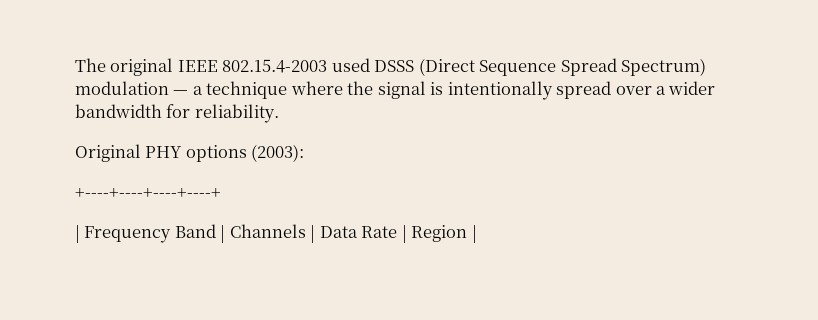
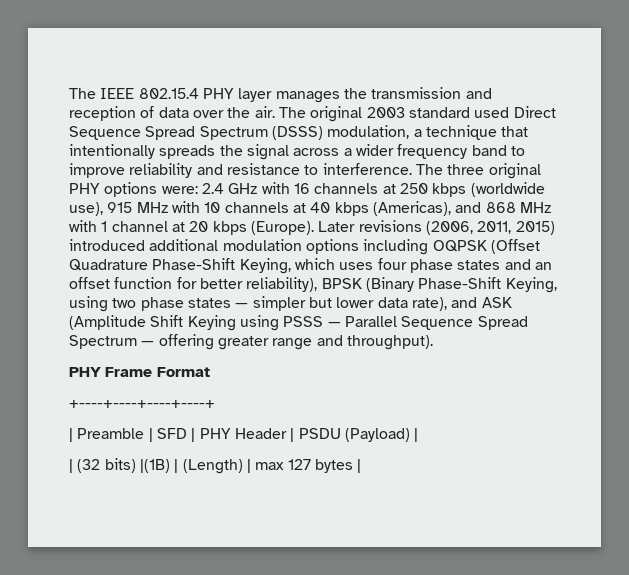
[75,58,707,76] [75,81,716,100] [75,104,279,123] [75,144,305,162] [75,188,221,198] [75,224,468,243] The original IEEE 802.15.4-2003 used DSSS (Direct Sequence Spread Spectrum) modulation — a technique where the signal is intentionally spread over a wider bandwidth for reliability. // Original PHY options (2003): // +----+----+----+----+ // | Frequency Band | Channels | Data Rate | Region -> [69,87,492,103] [69,106,556,122] [69,125,529,140] [69,144,525,160] [69,163,541,179] [69,182,545,197] [69,201,551,216] [69,220,555,235] [69,239,540,255] [69,258,552,274] [69,277,557,293] [69,296,512,312] [69,315,528,331] [69,334,433,350] [69,367,210,377] [69,400,215,408] [69,428,419,442] [69,458,353,474] The IEEE 802.15.4 PHY layer manages the transmission and reception of data over the air. The original 2003 standard used Direct Sequence Spread Spectrum (DSSS) modulation, a technique that intentionally spreads the signal across a wider frequency band to improve reliability and resistance to interference. The three original PHY options were: 2.4 GHz with 16 channels at 250 kbps (worldwide use), 915 MHz with 10 channels at 40 kbps (Americas), and 868 MHz with 1 channel at 20 kbps (Europe). Later revisions (2006, 2011, 2015) introduced additional modulation options including OQPSK (Offset Quadrature Phase-Shift Keying, which uses four phase states and an offset function for better reliability), BPSK (Binary Phase-Shift Keying, using two phase states — simpler but lower data rate), and ASK (Amplitude Shift Keying using PSSS — Parallel Sequence Spread Spectrum — offering greater range and throughput). // PHY Frame Format // +----+----+----+----+ // | Preamble | SFD | PHY Header | PSDU (Payload) | // | (32 bits) |(1B) | (Length) | max 127 bytes

